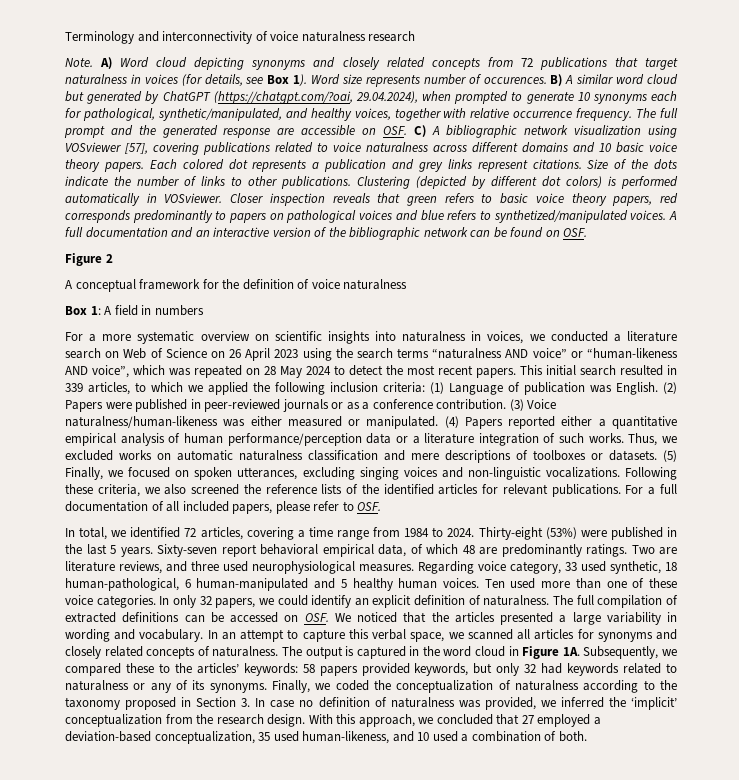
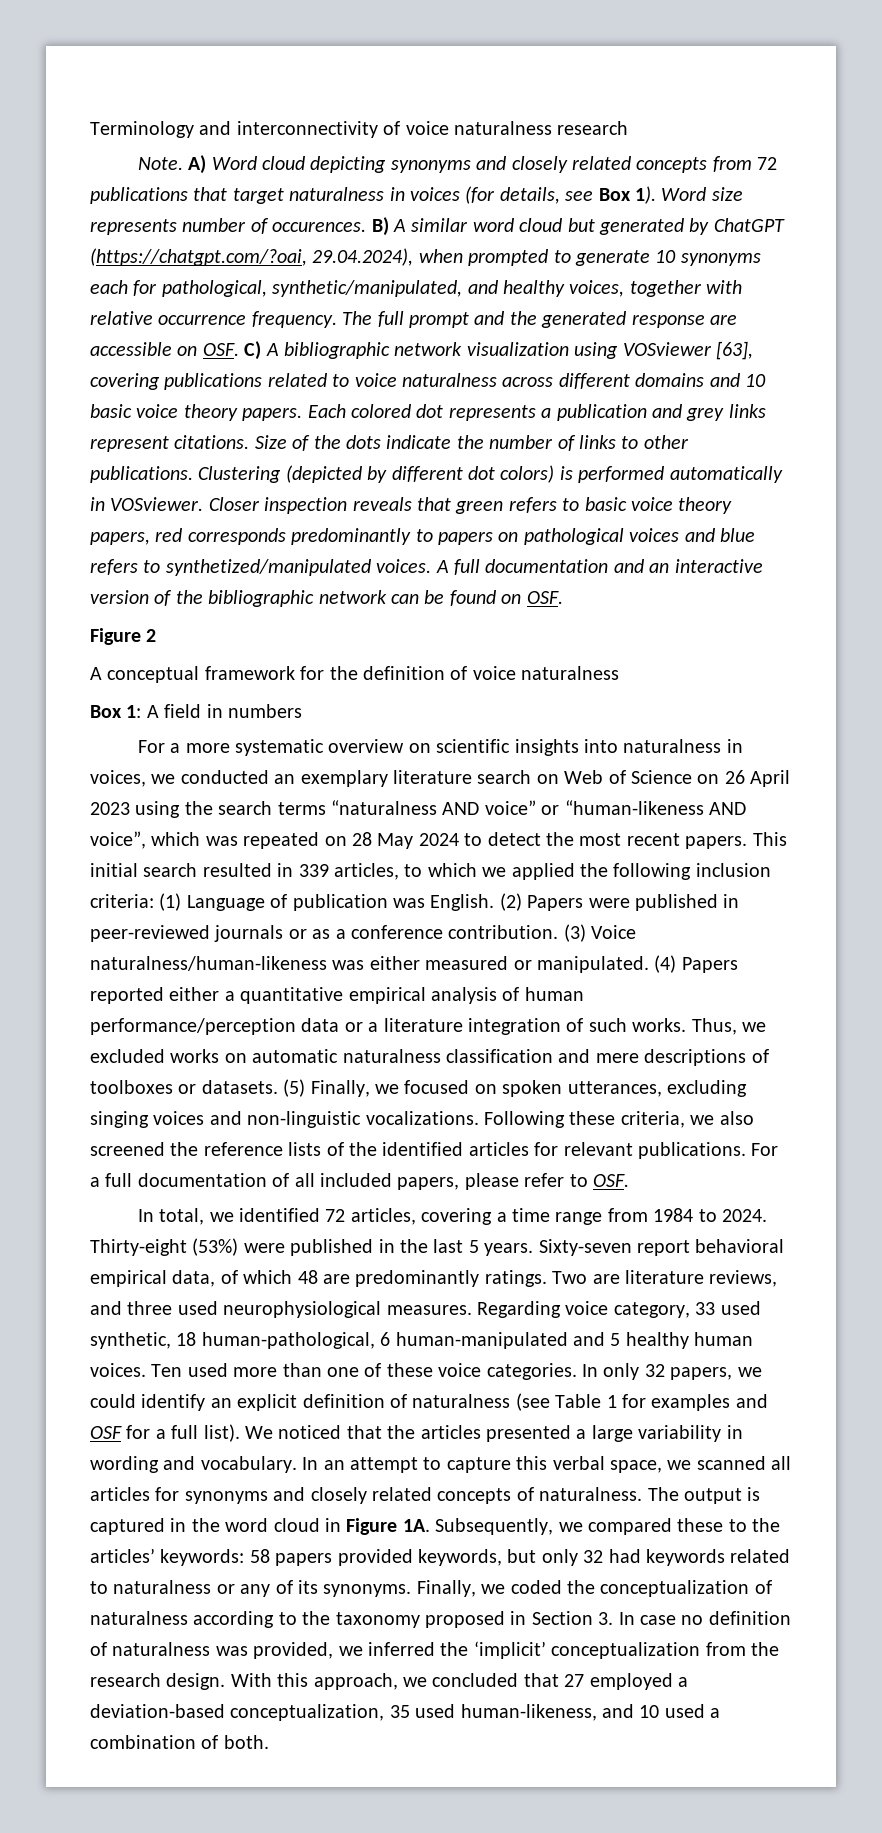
[125,143,148,154] [57], -> [715,341,753,360] [63],
[613,334,621,342] a -> [274,770,388,787] an exemplary
[483,595,678,608] [65,612,329,623] naturalness. The full compilation of extracted definitions can be accessed on OSF. -> [412,1393,768,1411] [90,1424,240,1442] naturalness (see Table 1 for examples and OSF for a full list).

